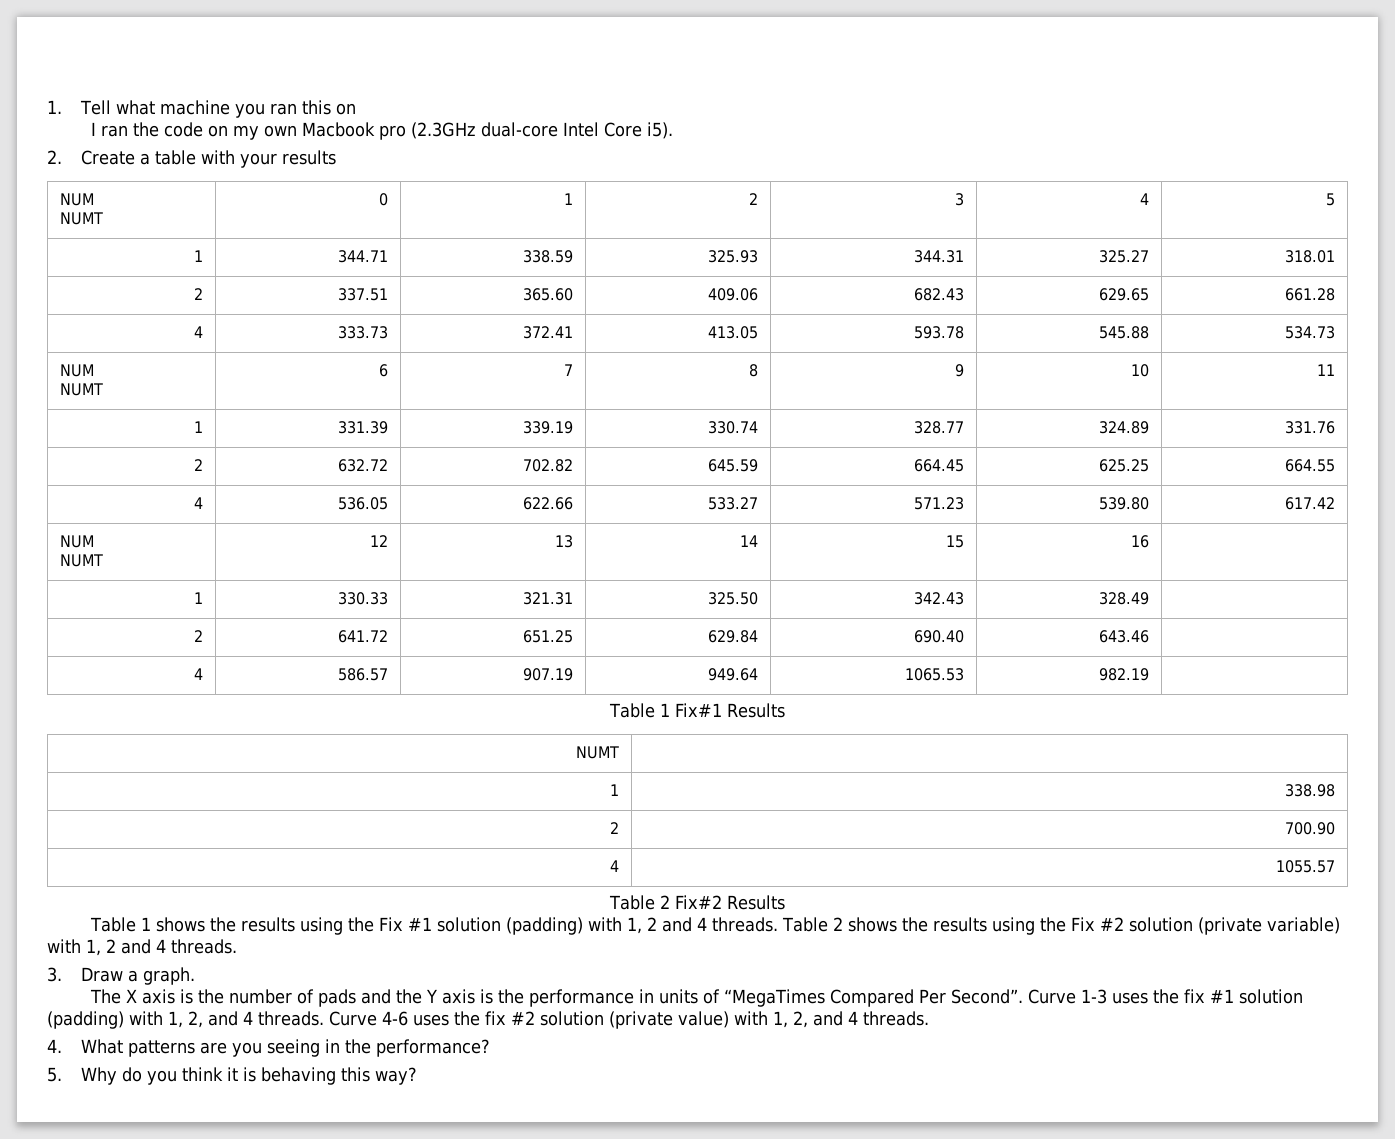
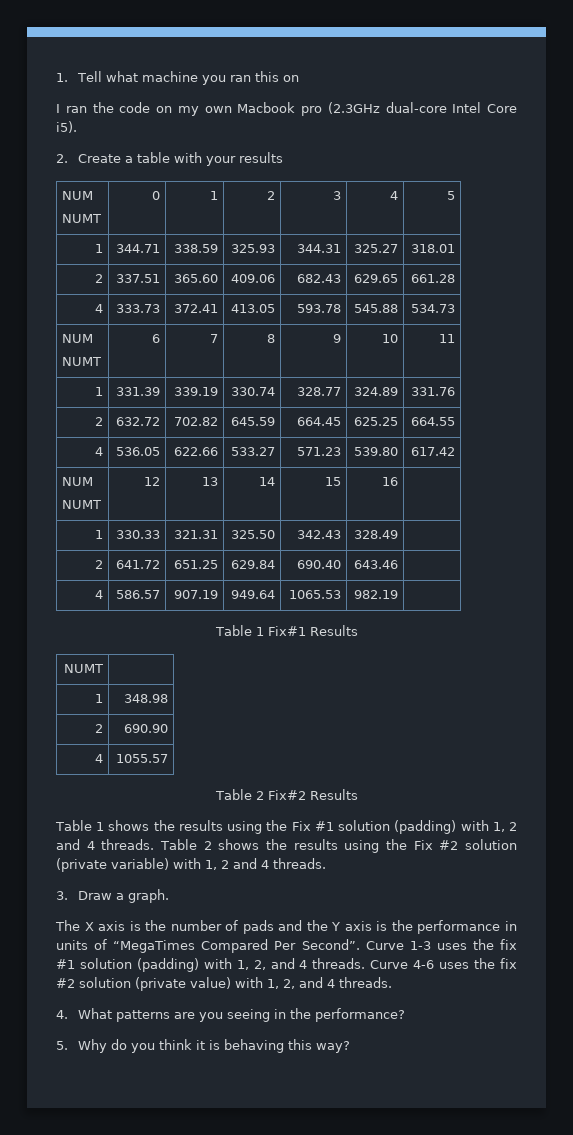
[1284,784,1335,797] [609,822,619,834] [1284,822,1335,835] 338.98 // 2 | 700.90 -> [123,694,168,703] [94,724,103,733] [123,724,168,733] 348.98 // 2 | 690.90

